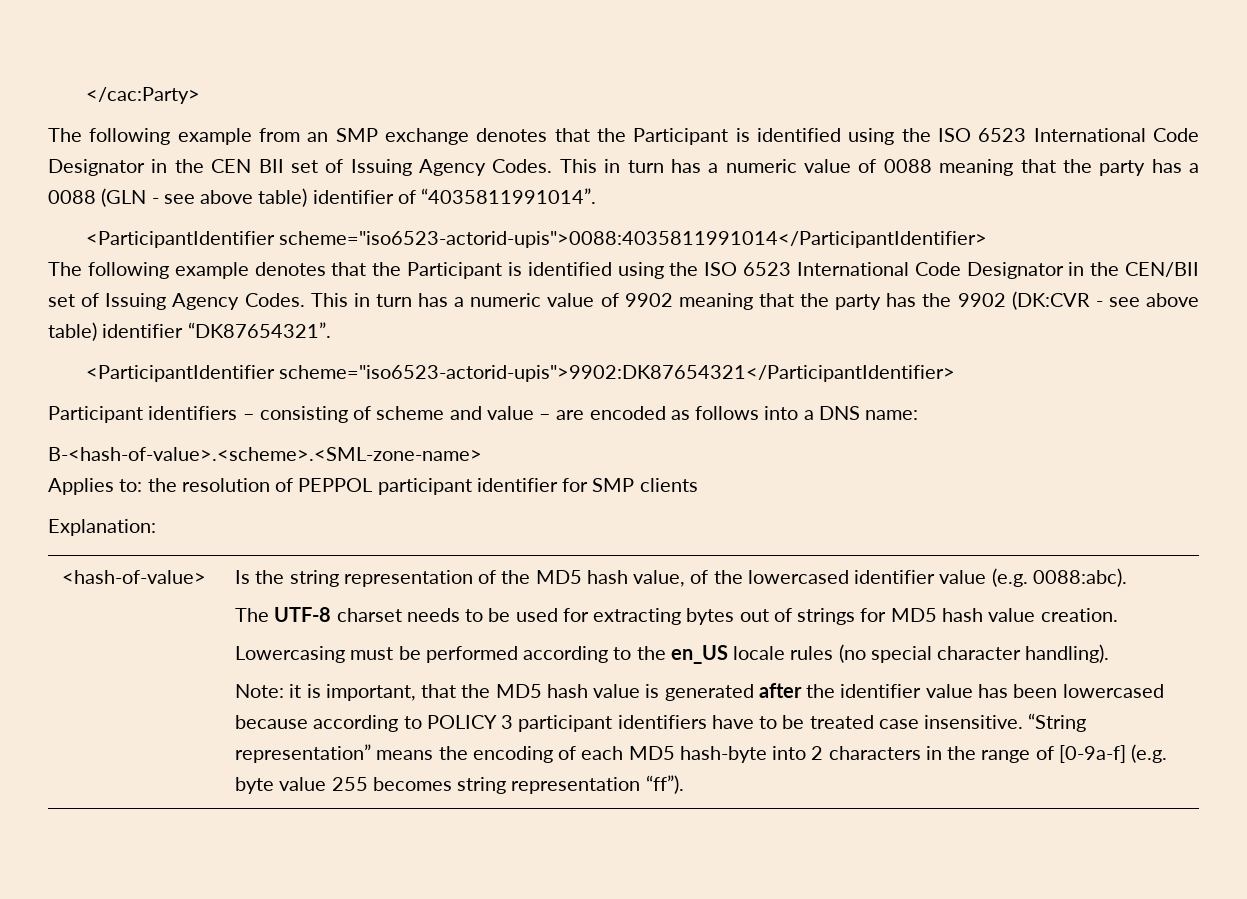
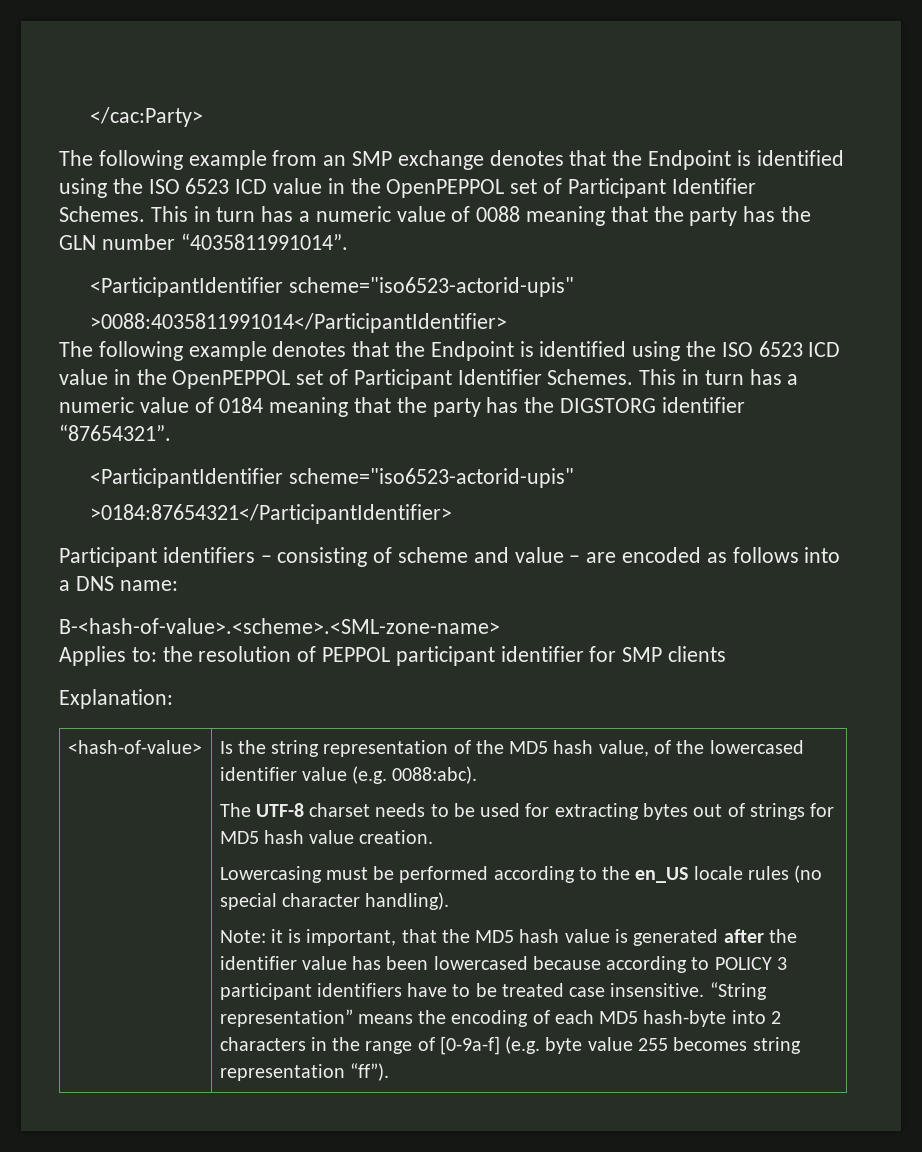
[633,128,1200,145] [48,159,553,176] Participant is identified using the ISO 6523 International Code Designator in the CEN BII set of Issuing Agency Codes. -> [648,150,844,170] [59,178,756,198] [59,206,145,222] Endpoint is identified using the ISO 6523 ICD value in the OpenPEPPOL set of Participant Identifier Schemes.
[1189,163,1199,173] [48,188,416,207] a 0088 (GLN - see above table) identifier of -> [781,206,812,222] [59,234,175,250] the GLN number
[279,231,988,248] scheme="iso6523-actorid-upis">0088:4035811991014</ParticipantIdentifier> -> [288,277,574,297] [89,313,507,333] scheme="iso6523-actorid-upis" // >0088:4035811991014</ParticipantIdentifier>
[406,262,1199,279] [48,291,1199,310] [48,322,331,341] [85,365,956,382] Participant is identified using the ISO 6523 International Code Designator in the CEN/BII set of Issuing Agency Codes. This in turn has a numeric value of 9902 meaning that the party has the 9902 (DK:CVR - see above table) identifier “DK87654321”. // <ParticipantIdentifier scheme="iso6523-actorid-upis">9902:DK87654321</ParticipantIdentifier> -> [430,341,841,361] [59,369,799,389] [59,397,745,417] [59,424,171,441] [89,468,574,488] [89,504,452,524] Endpoint is identified using the ISO 6523 ICD value in the OpenPEPPOL set of Participant Identifier Schemes. This in turn has a numeric value of 0184 meaning that the party has the DIGSTORG identifier “87654321”. // <ParticipantIdentifier scheme="iso6523-actorid-upis" // >0184:87654321</ParticipantIdentifier>

